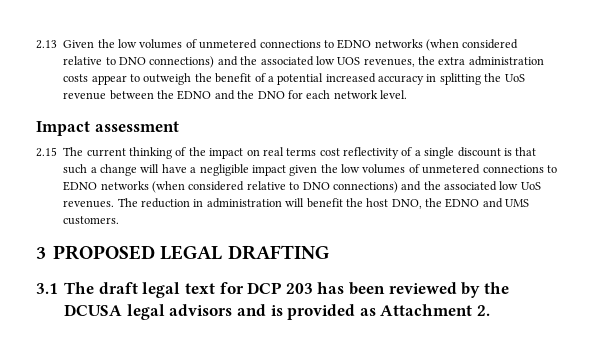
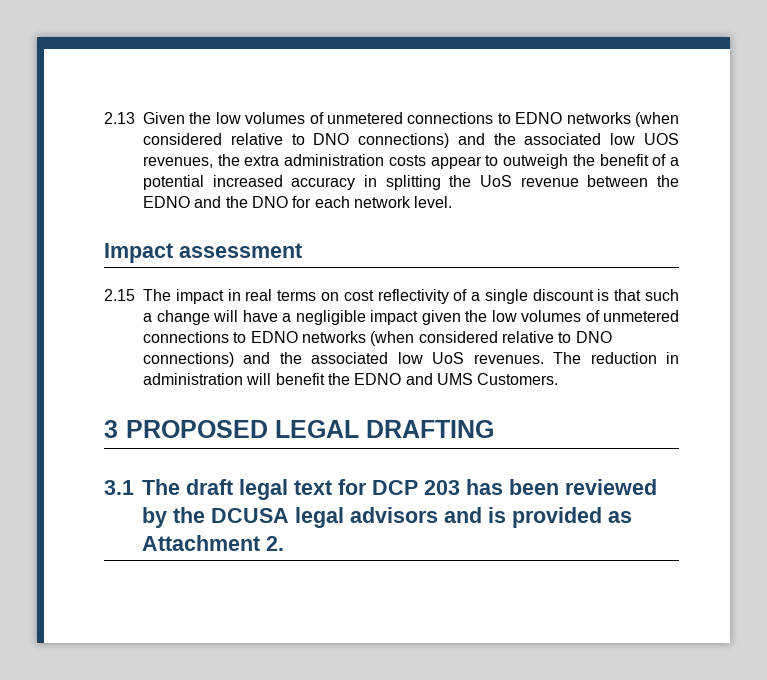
[86,147,260,159] current thinking of the impact on -> [175,289,241,304] impact in
(317, 152) none -> [320,292,339,301] on
[366,198,442,209] host DNO, the -> (350, 379) none
[63,216,120,225] customers. -> [477,373,559,385] Customers.

